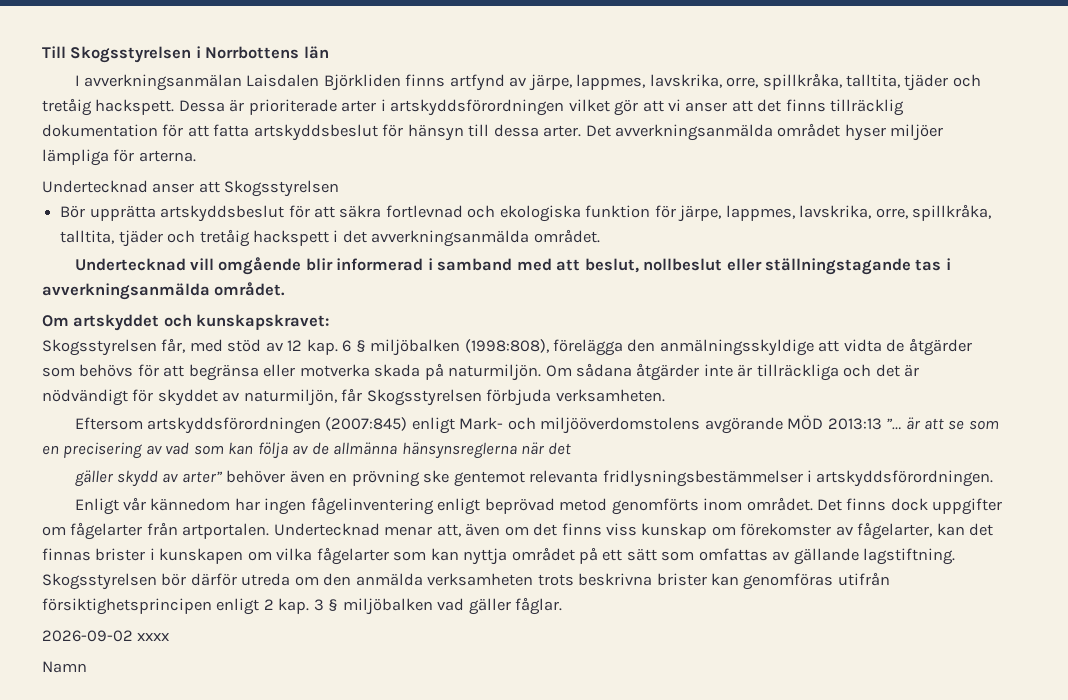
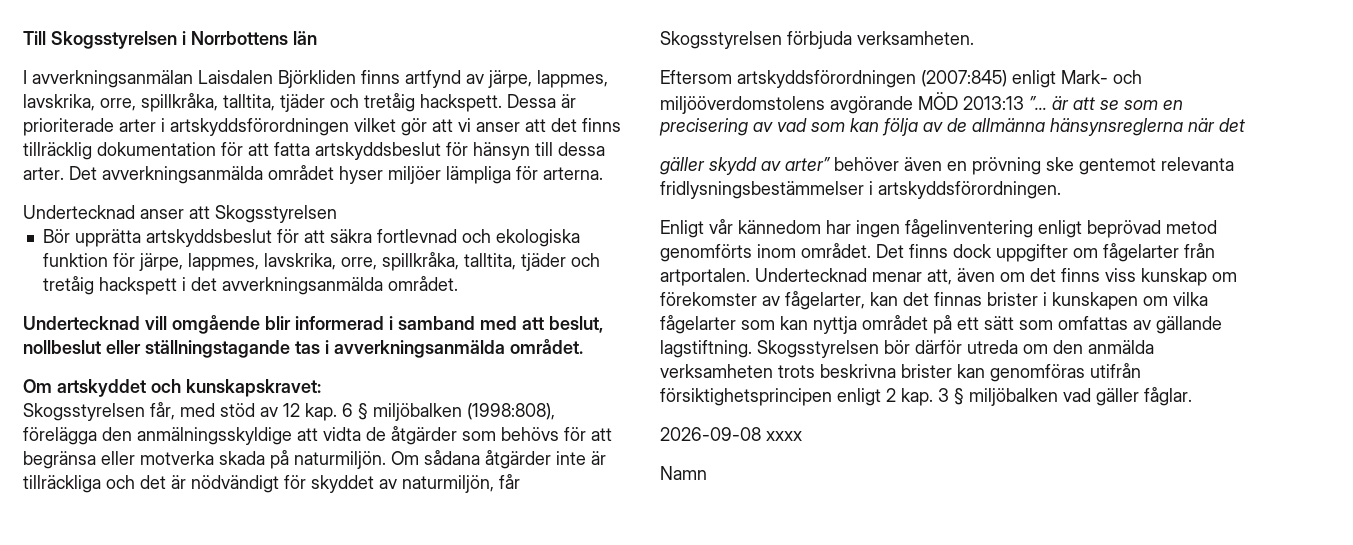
[42,630,133,642] 2026-09-02 -> [660,427,761,441] 2026-09-08

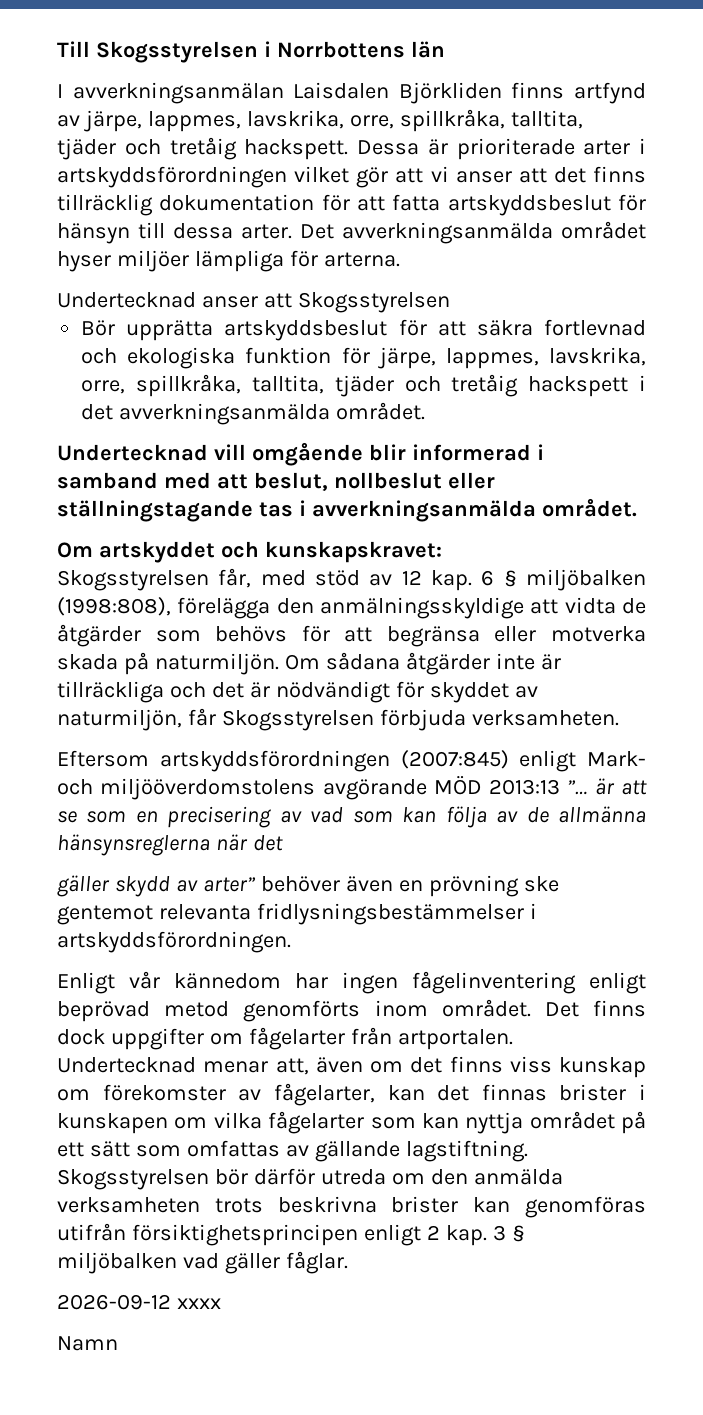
[660,427,761,441] 2026-09-08 -> [57,1294,171,1310] 2026-09-12

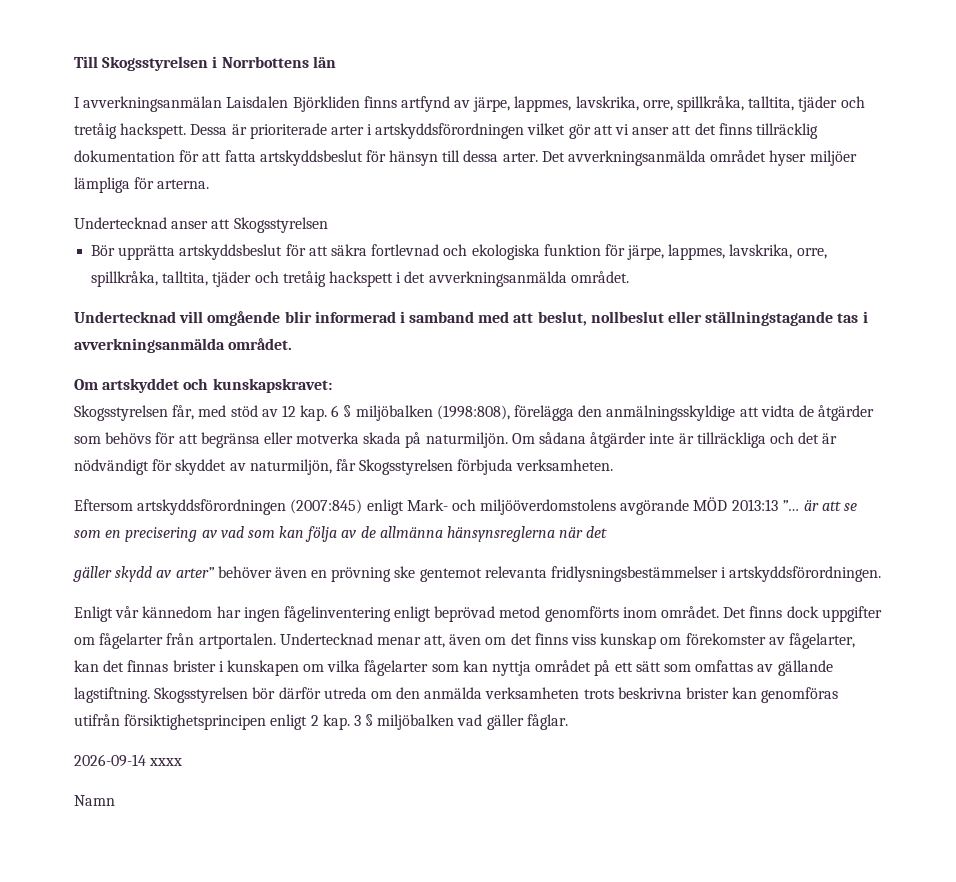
[57,1294,171,1310] 2026-09-12 -> [74,754,146,767] 2026-09-14

